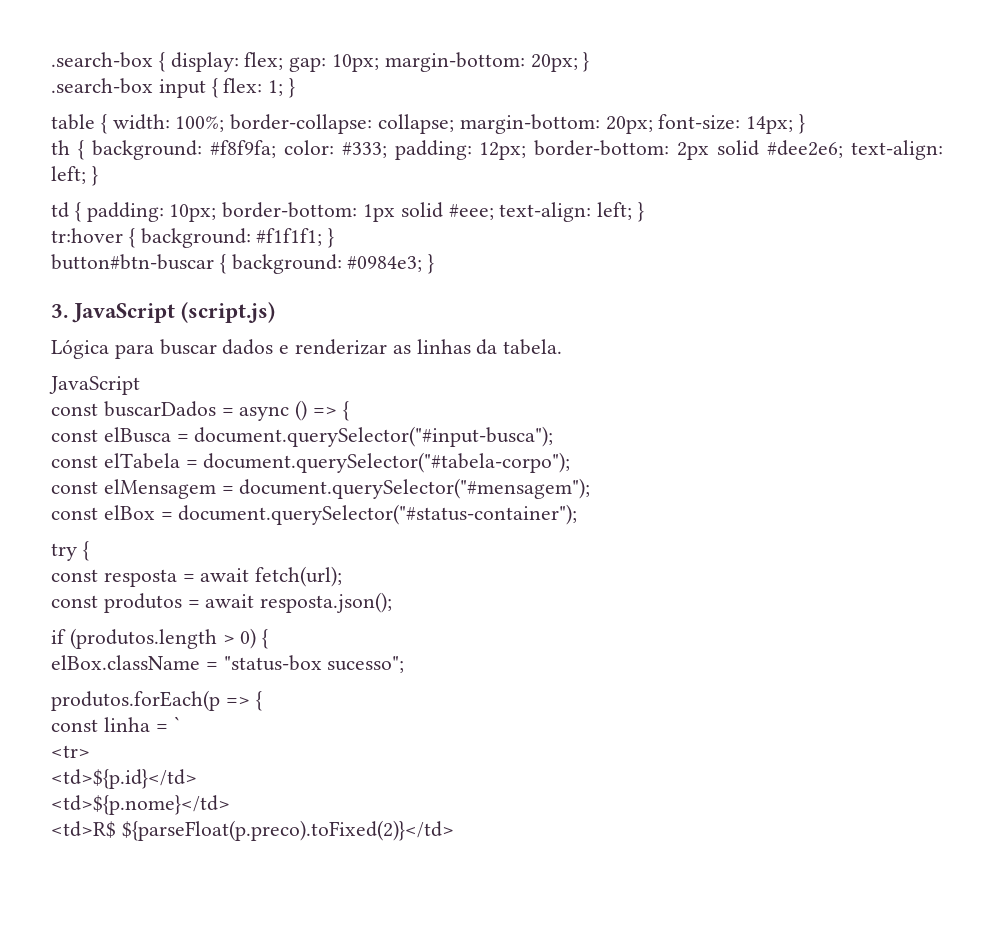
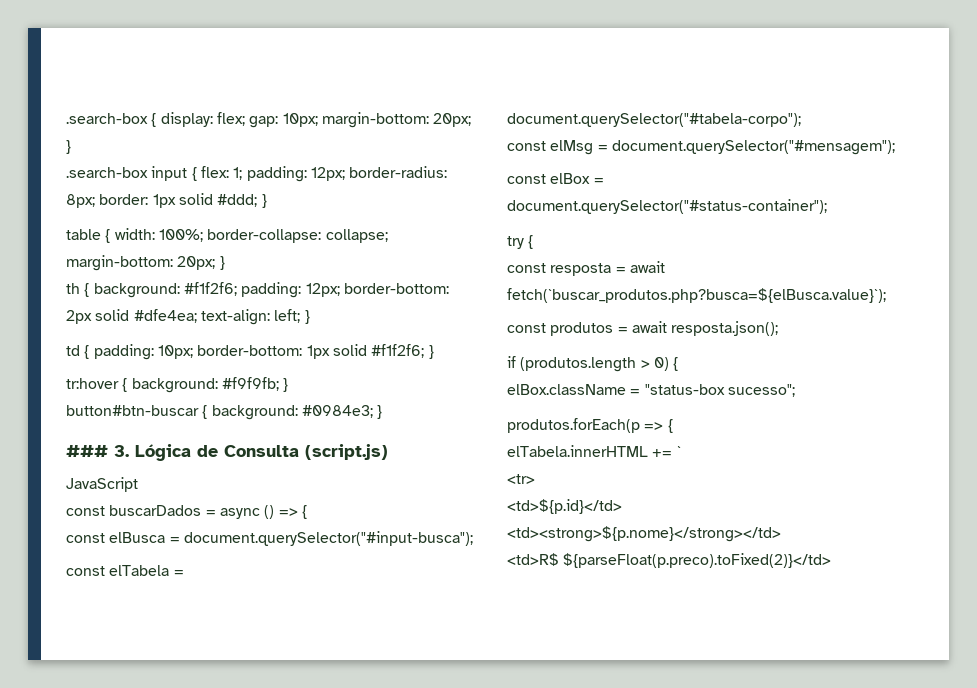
(284, 88) none -> [246,166,448,182] [66,193,258,208] padding: 12px; border-radius: 8px; border: 1px solid #ddd;
[658,114,794,134] font-size: 14px; -> (216, 263) none
[209,140,387,158] #f8f9fa; color: #333; -> [183,282,237,296] #f1f2f6;
[767,140,844,158] #dee2e6; -> [133,309,197,323] #dfe4ea;
[448,202,633,222] #eee; text-align: left; -> [371,344,425,358] #f1f2f6;
[256,228,323,246] #f1f1f1; -> [221,377,279,391] #f9f9fb;
[51,302,276,323] [51,339,563,359] 3. JavaScript (script.js) // Lógica para buscar dados e renderizar as linhas da tabela. -> [66,444,388,461] ### 3. Lógica de Consulta (script.js)
[103,479,216,499] elMensagem -> [550,140,594,155] elMsg
[255,566,343,587] fetch(url); -> [507,288,886,303] fetch(`buscar_produtos.php?busca=${elBusca.value}`);
[51,717,168,732] const linha = -> [507,445,673,457] elTabela.innerHTML +=
[51,795,230,815] <td>${p.nome}</td> -> [507,526,781,542] <td><strong>${p.nome}</strong></td>

